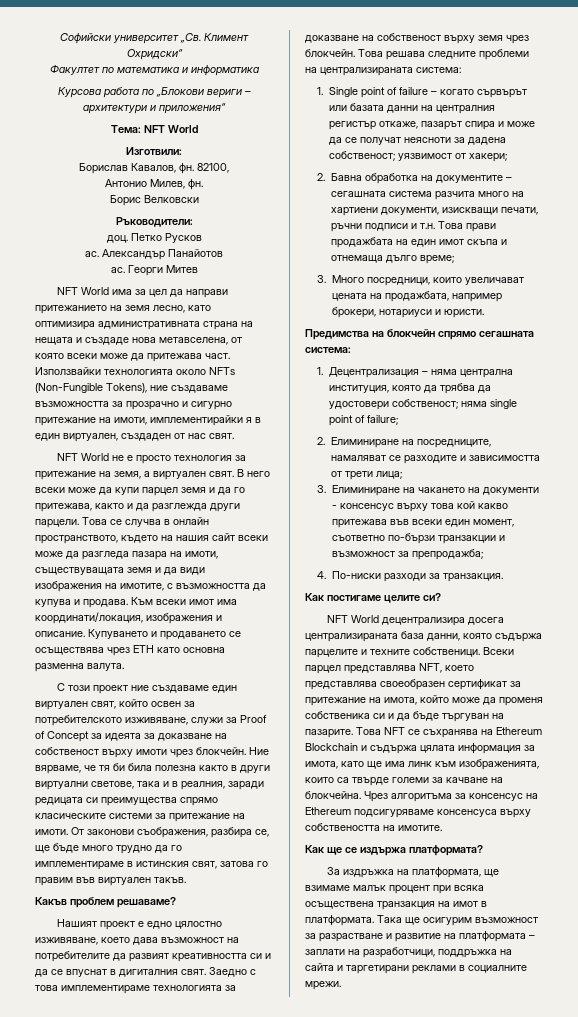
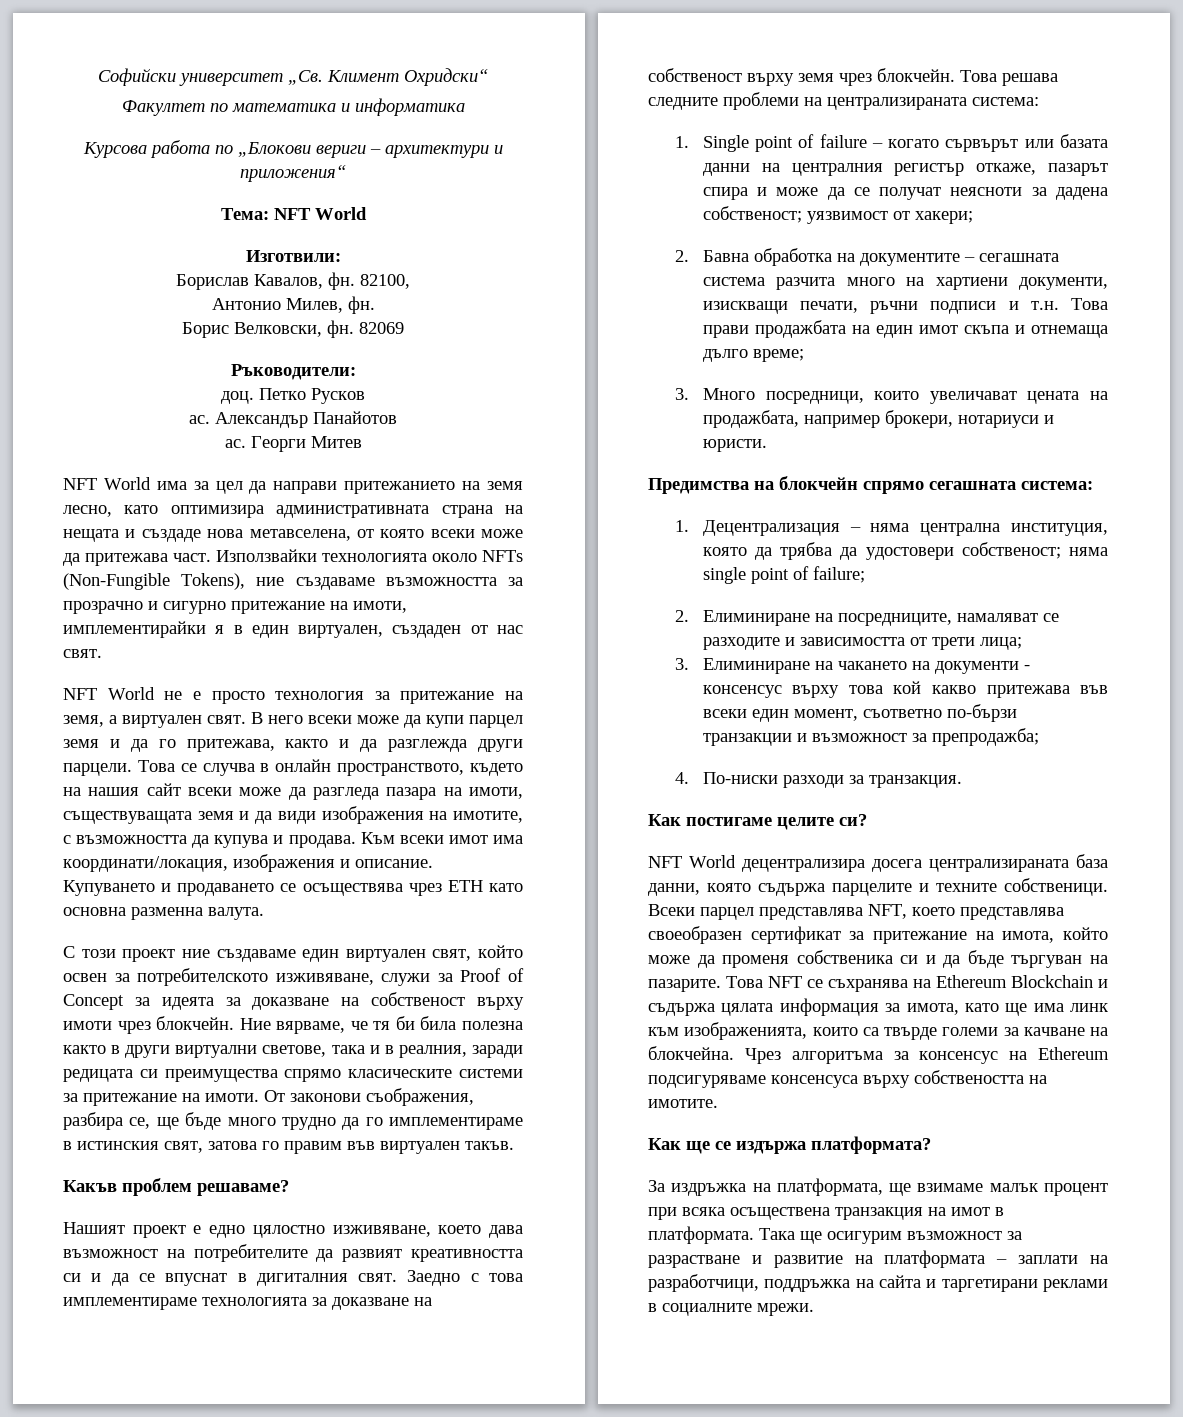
[143,195,199,203] Велковски -> [234,320,404,338] Велковски, фн. 82069

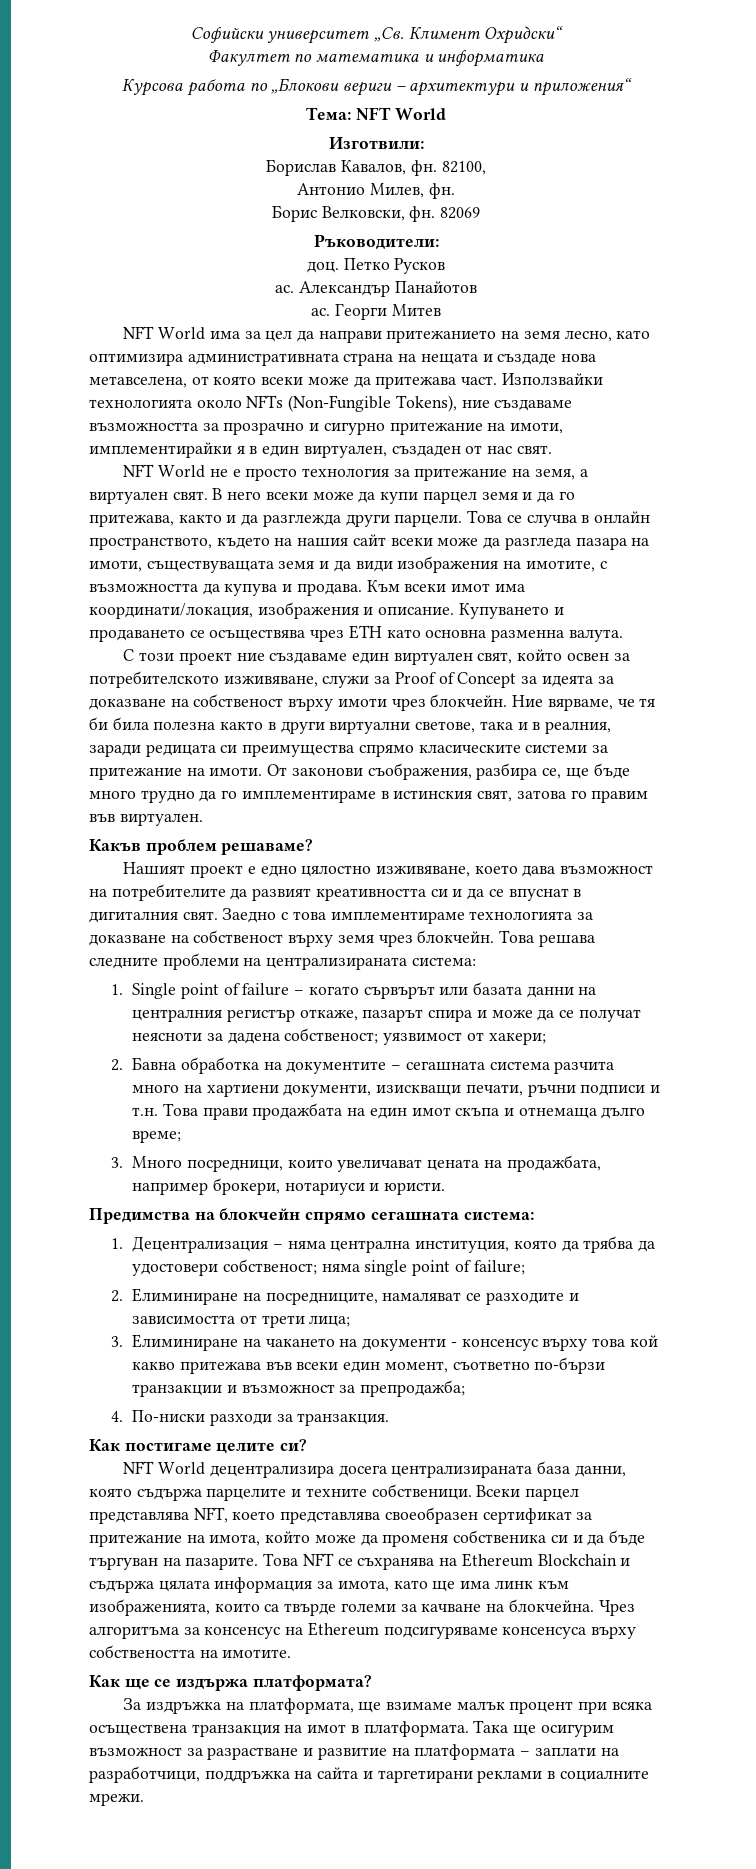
[380,1141,514,1154] виртуален такъв. -> [119,813,203,826] виртуален.

